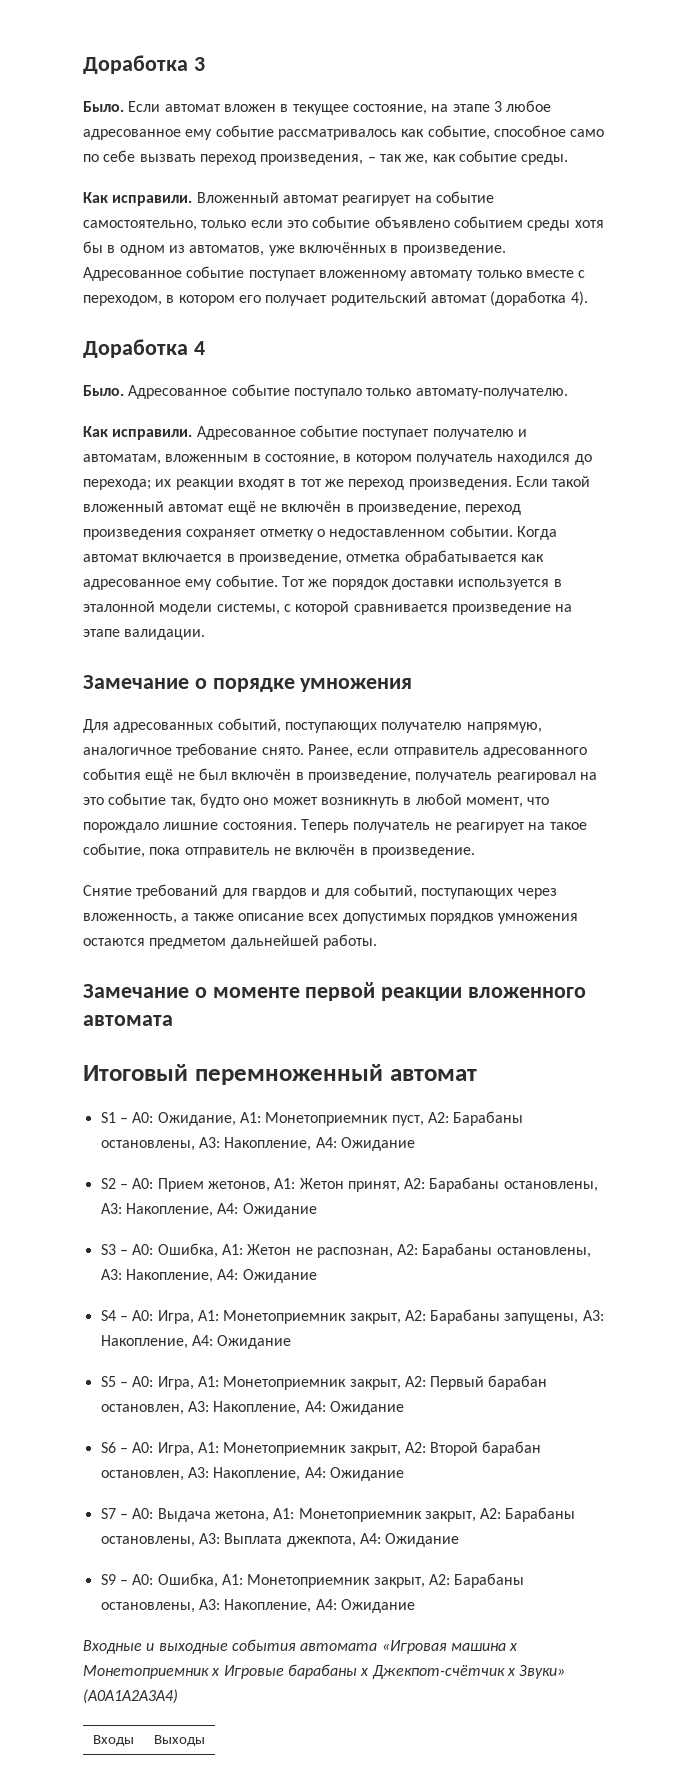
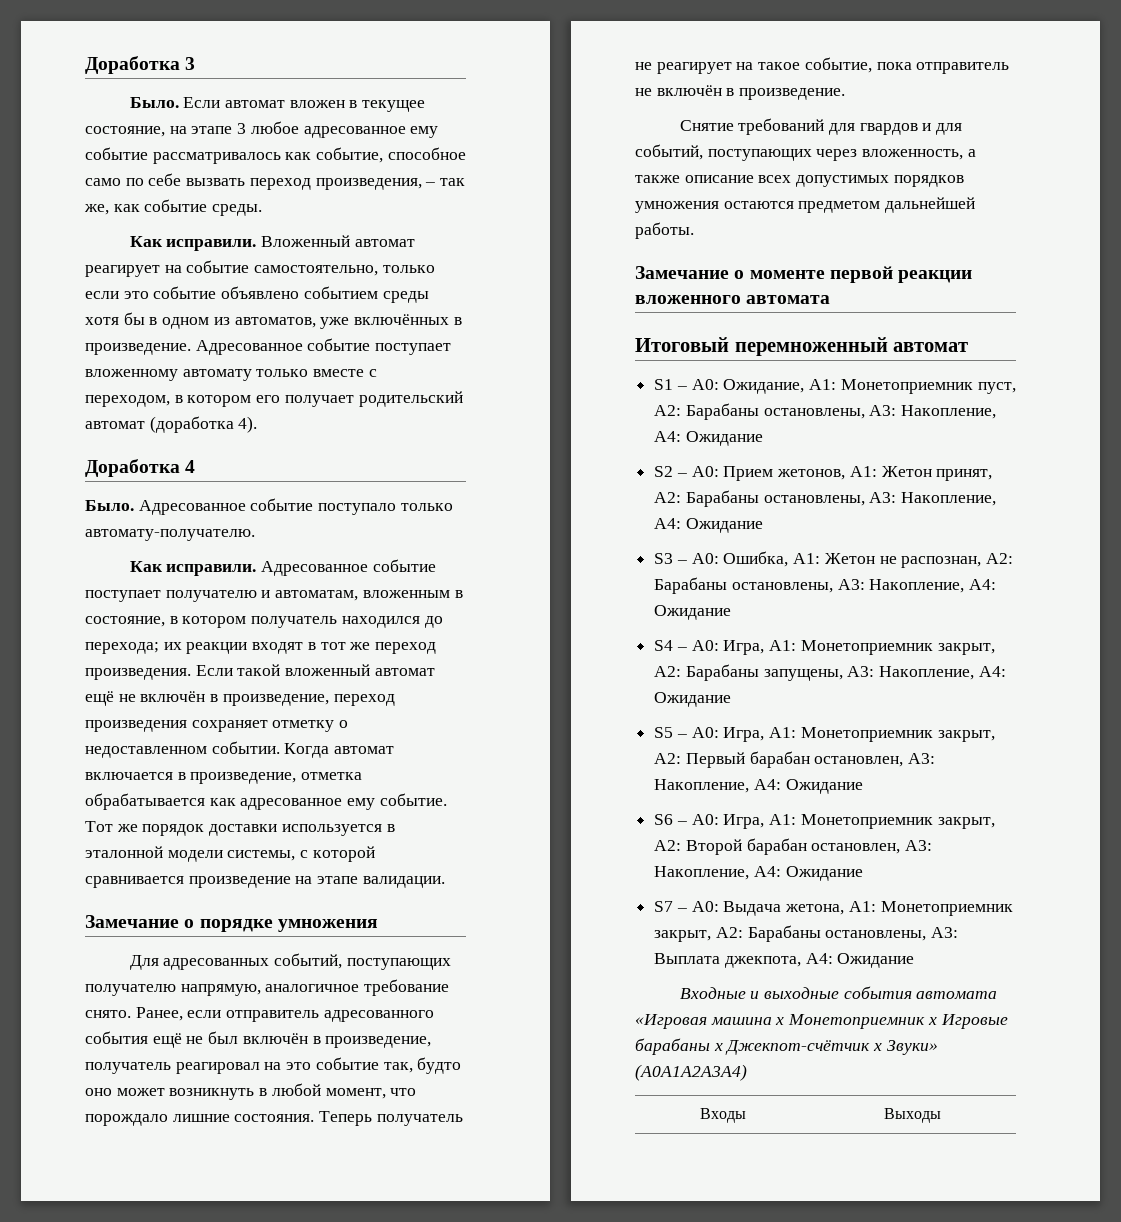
[100,1573,525,1588] [100,1599,415,1613] // S9 – A0: Ошибка, A1: Монетоприемник закрыт, A2: Барабаны остановлены, A3: Накопление, A4: Ожидание -> (915, 960) none

